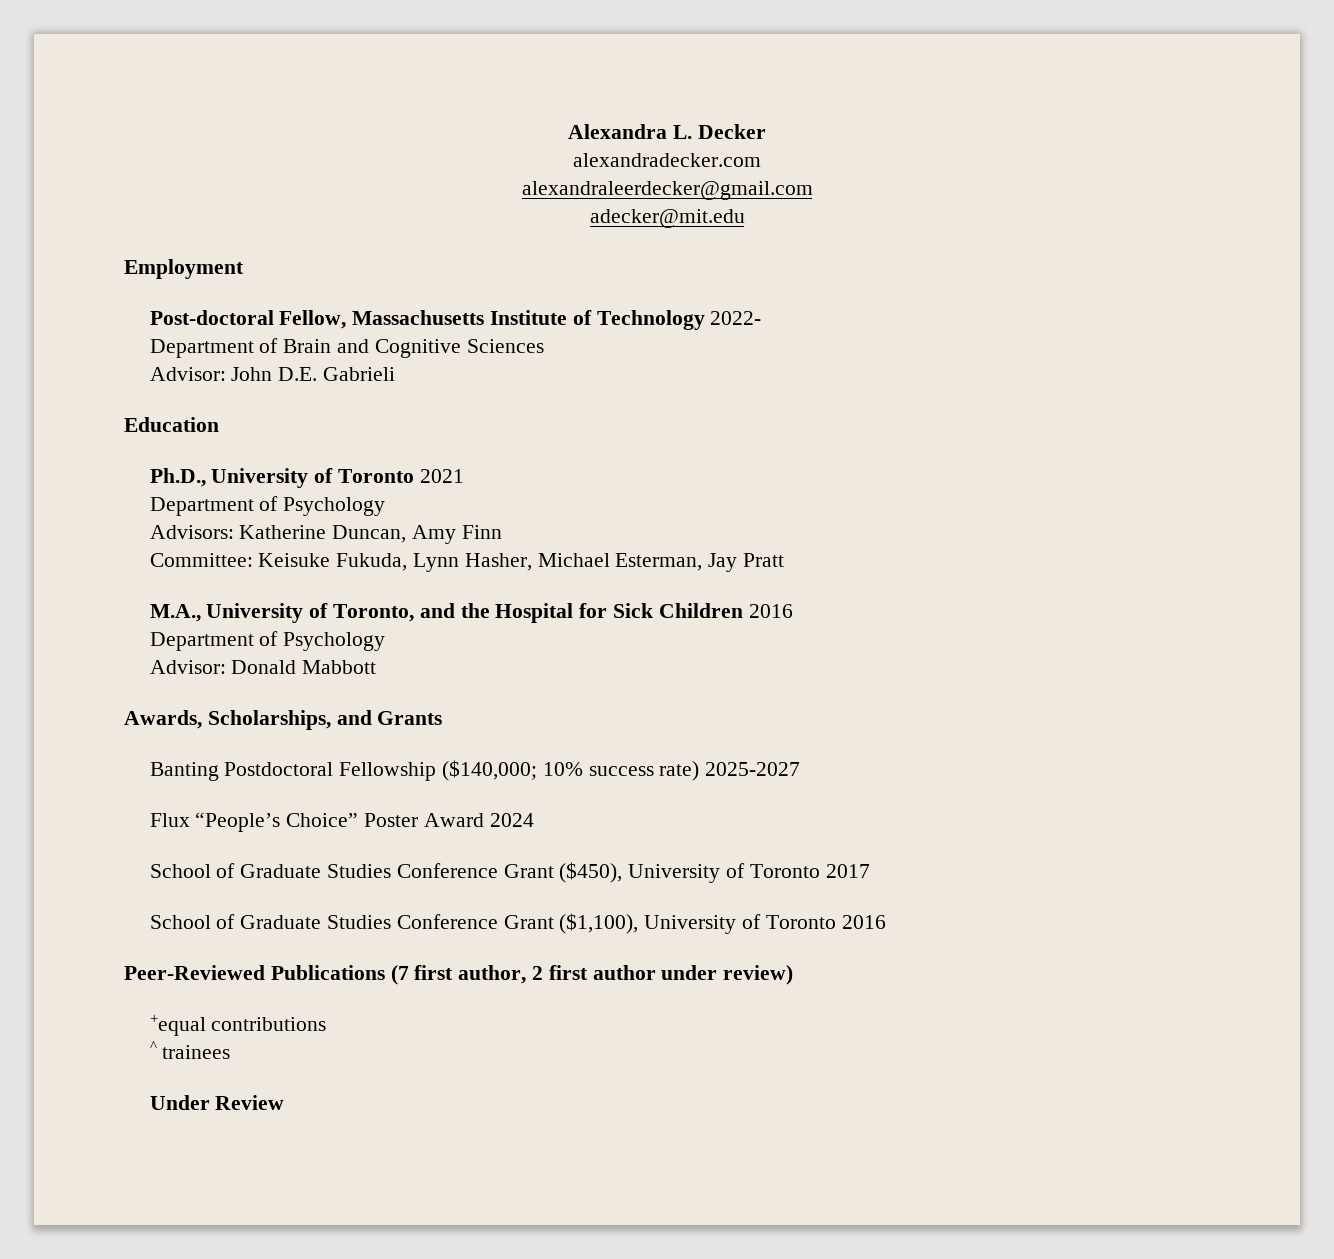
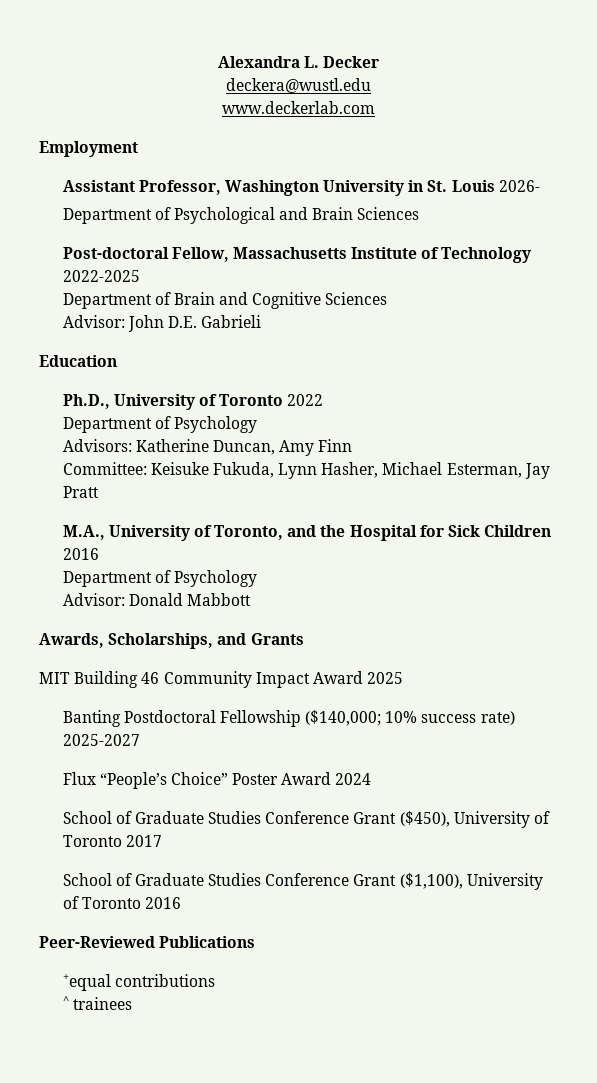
[573,153,761,167] [521,181,813,200] [589,209,745,228] [124,259,244,279] alexandradecker.com // alexandraleerdecker@gmail.com // adecker@mit.edu // Employment -> [226,78,371,93] [222,101,375,114] [39,141,138,157] [62,180,540,196] [62,207,420,224] deckera@wustl.edu // www.deckerlab.com // Employment // Assistant Professor, Washington University in St. Louis 2026- // Department of Psychological and Brain Sciences
[710,311,762,325] 2022- -> [62,270,140,282] 2022-2025
[419,469,464,483] 2021 -> [287,394,324,406] 2022
(443, 718) none -> [39,671,404,688] // MIT Building 46 Community Impact Award 2025
[390,965,794,985] (7 first author, 2 first author under review) -> (256, 942) none
[149,1095,285,1110] // Under Review -> (132, 1003) none

